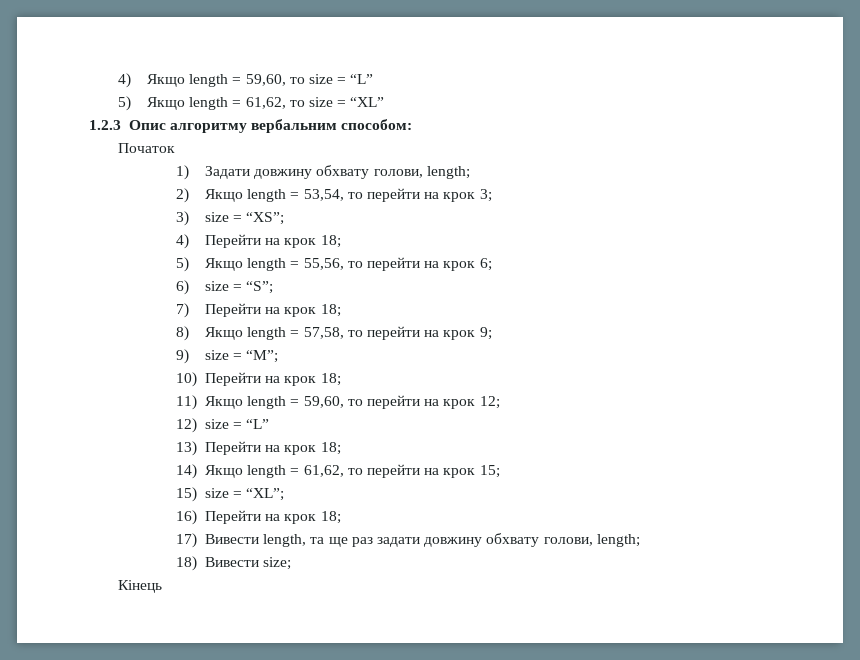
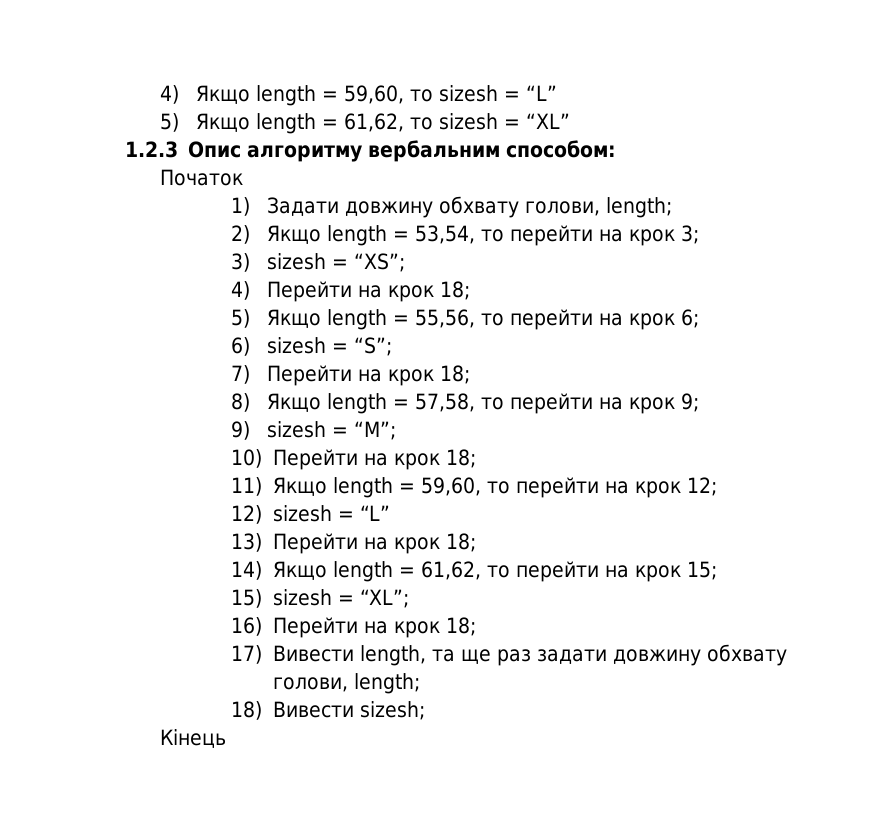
[308,74,333,84] size -> [438,85,498,102] sizesh
[308,97,333,107] size -> [438,113,498,130] sizesh
[205,212,230,222] size -> [266,253,326,270] sizesh
[205,281,230,291] size -> [266,337,326,354] sizesh
[205,350,230,360] size -> [266,421,326,438] sizesh
[205,419,230,429] size -> [272,505,332,522] sizesh
[205,488,230,498] size -> [272,589,332,606] sizesh
[263,557,292,570] size; -> [359,701,425,720] sizesh;

